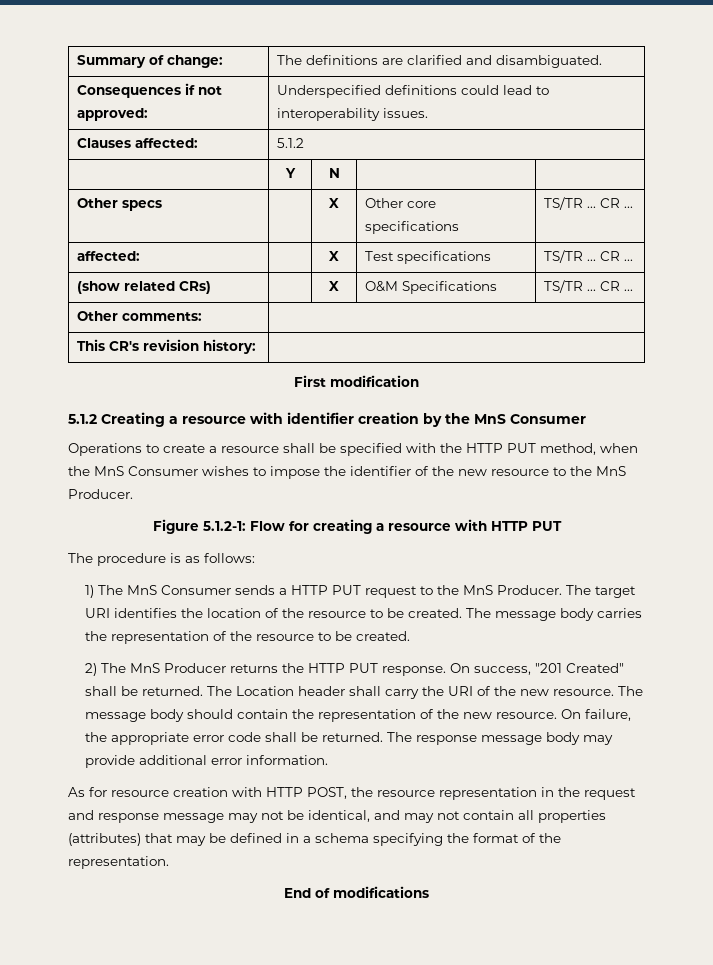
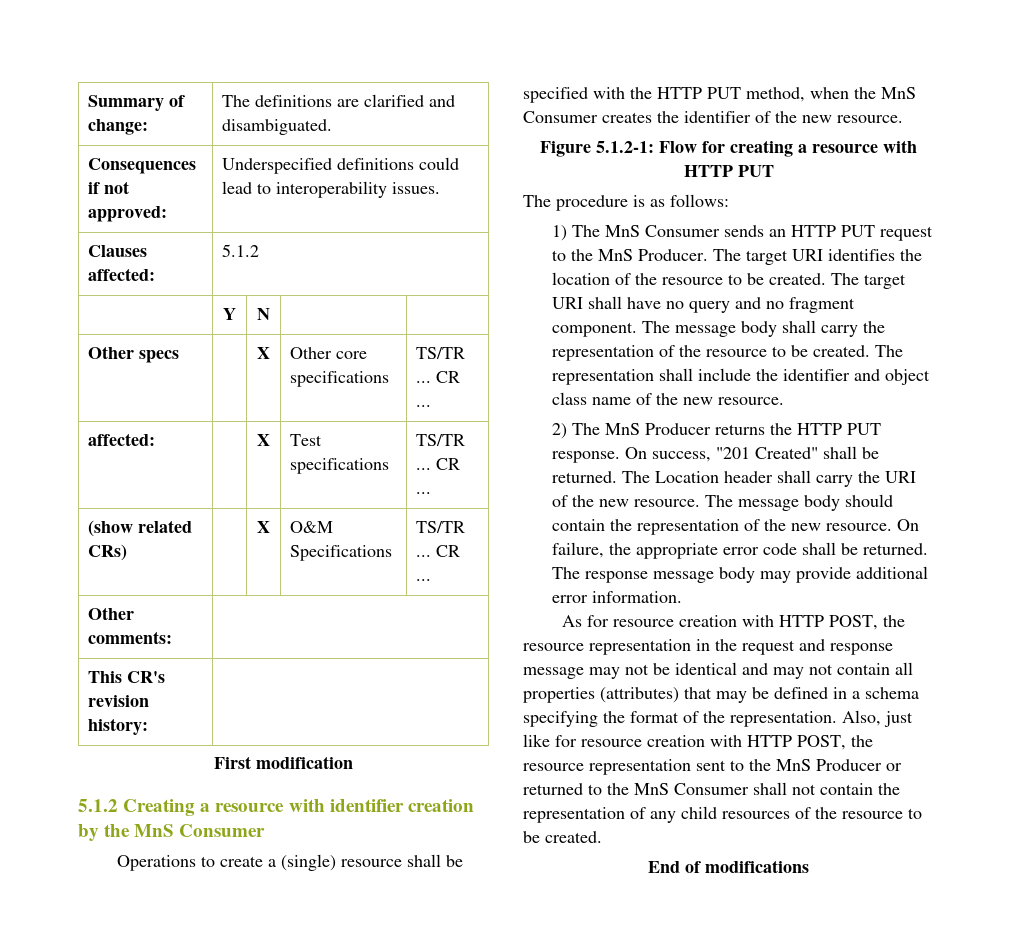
(217, 449) none -> [280,854,336,871] (single)
[202,466,320,479] wishes to impose -> [602,112,652,123] creates
[491,466,626,476] [68,489,133,499] resource to the MnS Producer. -> [837,115,903,123] resource.
[278,588,287,595] a -> [769,229,787,237] an
[494,608,642,621] message body carries -> [864,274,907,289] [552,296,856,313] [552,320,859,337] target URI shall have no query and no fragment component. The message body shall carry
(410, 636) none -> [875,345,904,357] [552,368,931,385] [552,392,785,405] The representation shall include the identifier and object class name of the new resource.
[308,810,370,822] identical, -> [675,662,737,675] identical
(169, 862) none -> [842,710,913,727] [523,734,873,750] [523,759,902,775] [523,782,900,795] [523,806,922,823] [523,831,602,843] Also, just like for resource creation with HTTP POST, the resource representation sent to the MnS Producer or returned to the MnS Consumer shall not contain the representation of any child resources of the resource to be created.

